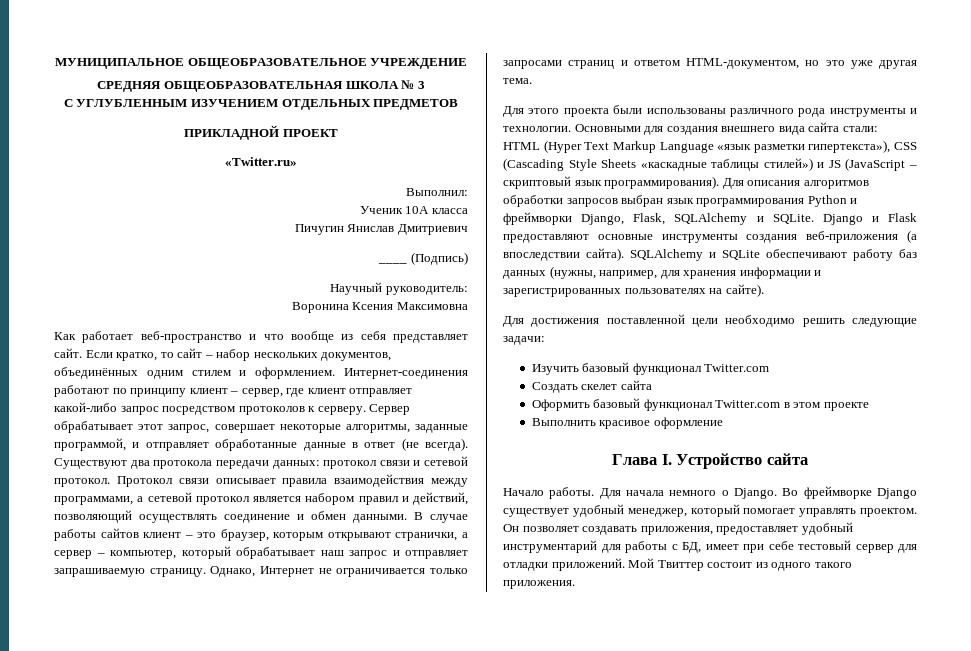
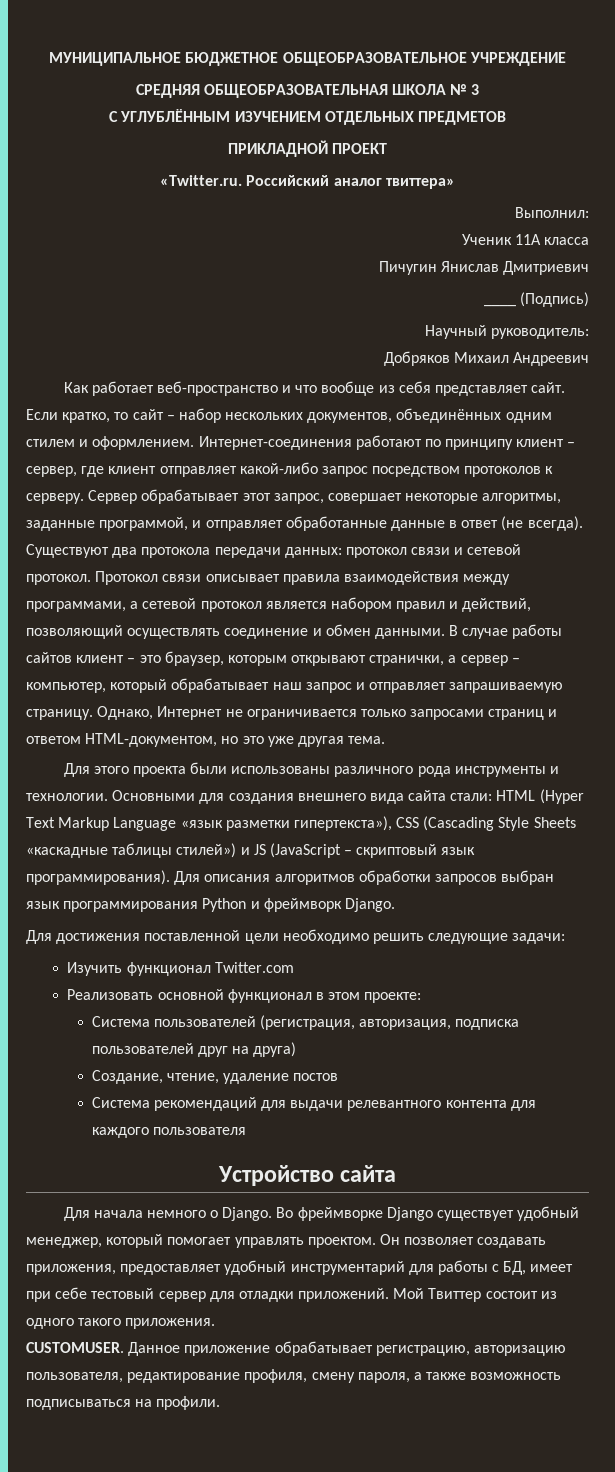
(184, 63) none -> [185,52,279,66] БЮДЖЕТНОЕ
[76,99,188,107] УГЛУБЛЕННЫМ -> [120,109,231,122] УГЛУБЛЁННЫМ
[225,157,297,166] «Twitter.ru» -> [160,175,455,189] «Twitter.ru. Российский аналог твиттера»
[405,206,430,214] 10А -> [514,234,541,245] 11А
[291,302,468,313] Воронина Ксения Максимовна -> [383,351,589,366] Добряков Михаил Андреевич
[503,212,917,225] [503,230,917,243] [503,248,917,261] [503,266,822,279] [503,284,764,297] фреймворки Django, Flask, SQLAlchemy и SQLite. Django и Flask предоставляют основные инструменты создания веб-приложения (а впоследствии сайта). SQLAlchemy и SQLite обеспечивают работу баз данных (нужны, например, для хранения информации и зарегистрированных пользователях на сайте). -> [263,898,395,912] фреймворк Django.
[582,362,630,372] базовый -> (123, 969) none
[531,380,652,393] [531,398,869,411] [531,417,723,429] [612,454,672,465] Создать скелет сайта // Оформить базовый функционал Twitter.com в этом проекте // Выполнить красивое оформление // Глава I. -> [67,989,422,1003] [91,1015,520,1030] [91,1042,297,1057] [91,1070,339,1084] [91,1097,536,1111] [91,1127,246,1138] Реализовать основной функционал в этом проекте: // Система пользователей (регистрация, авторизация, подписка пользователей друг на друга) // Создание, чтение, удаление постов // Система рекомендаций для выдачи релевантного контента для каждого пользователя //
[503,487,595,499] Начало работы. -> (397, 1173) none
(575, 584) none -> [26,1341,566,1356] [26,1369,562,1383] [26,1396,221,1410] // CUSTOMUSER. Данное приложение обрабатывает регистрацию, авторизацию пользователя, редактирование профиля, смену пароля, а также возможность подписываться на профили.

